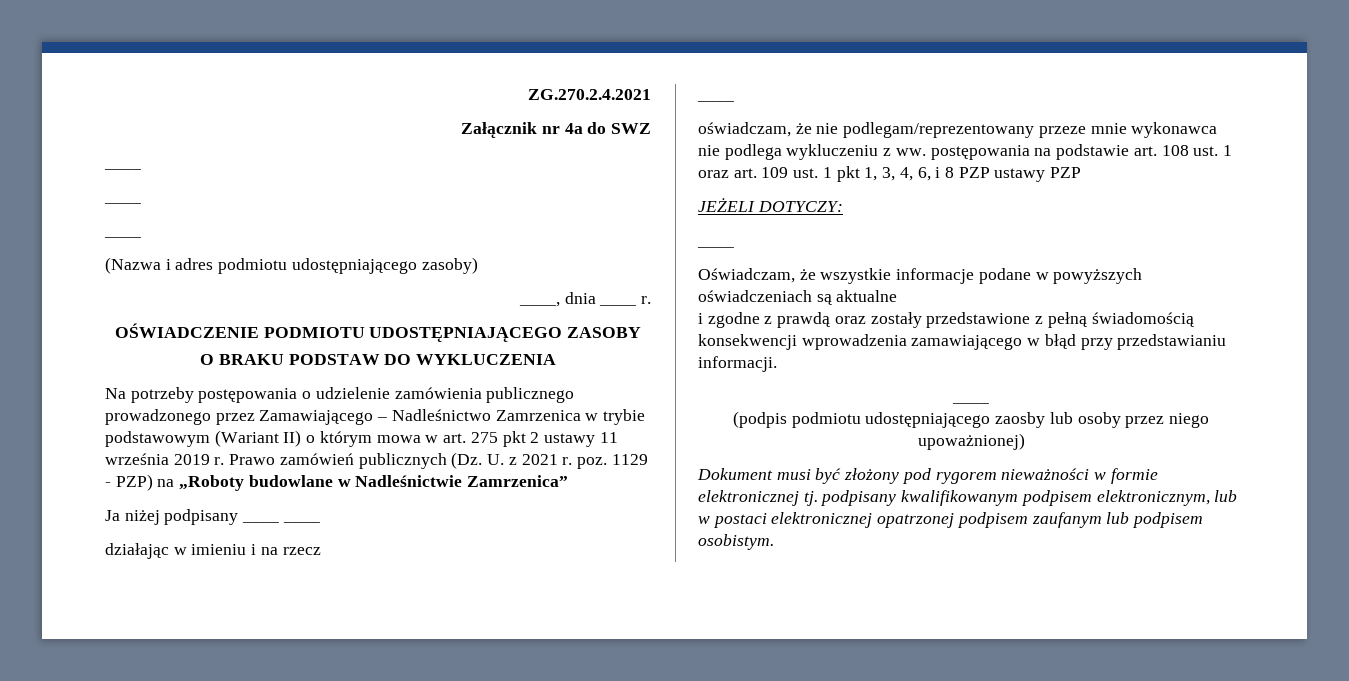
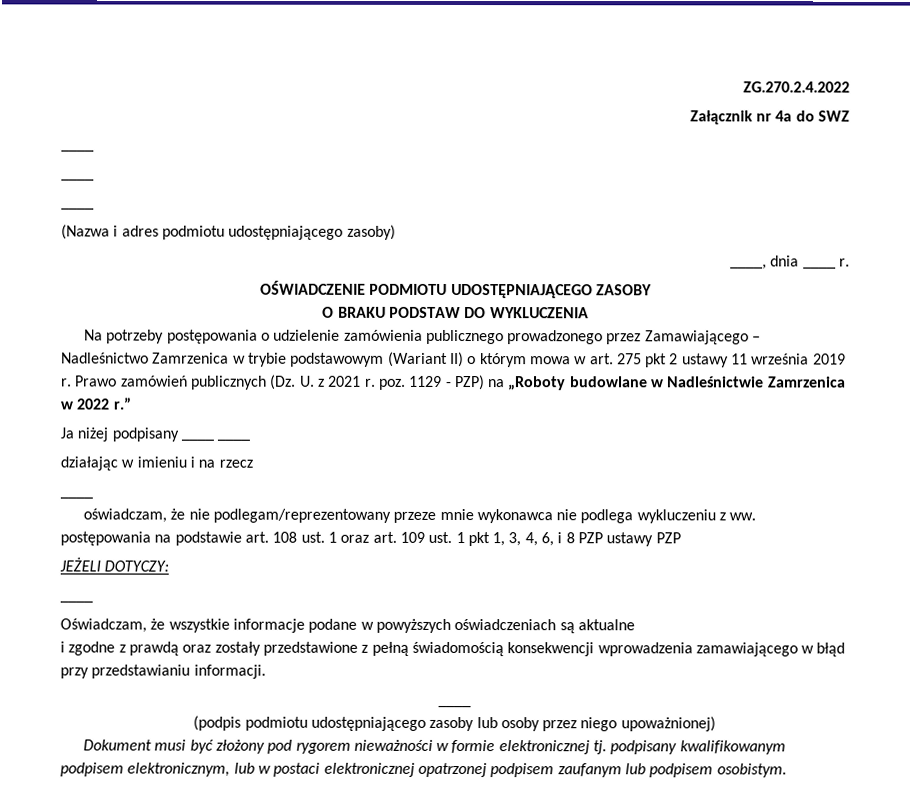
[528,89,651,100] ZG.270.2.4.2021 -> [743,81,850,93] ZG.270.2.4.2022
[467,475,569,487] Zamrzenica” -> [767,376,846,388] [60,397,132,410] Zamrzenica w 2022 r.”
[995,412,1046,428] zaosby -> [429,716,475,732] zasoby

